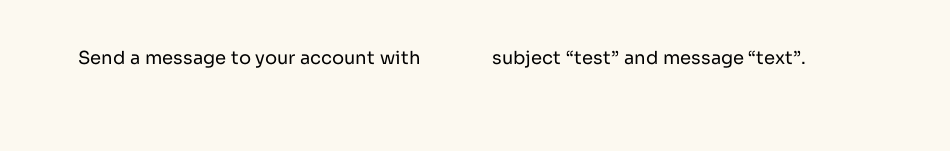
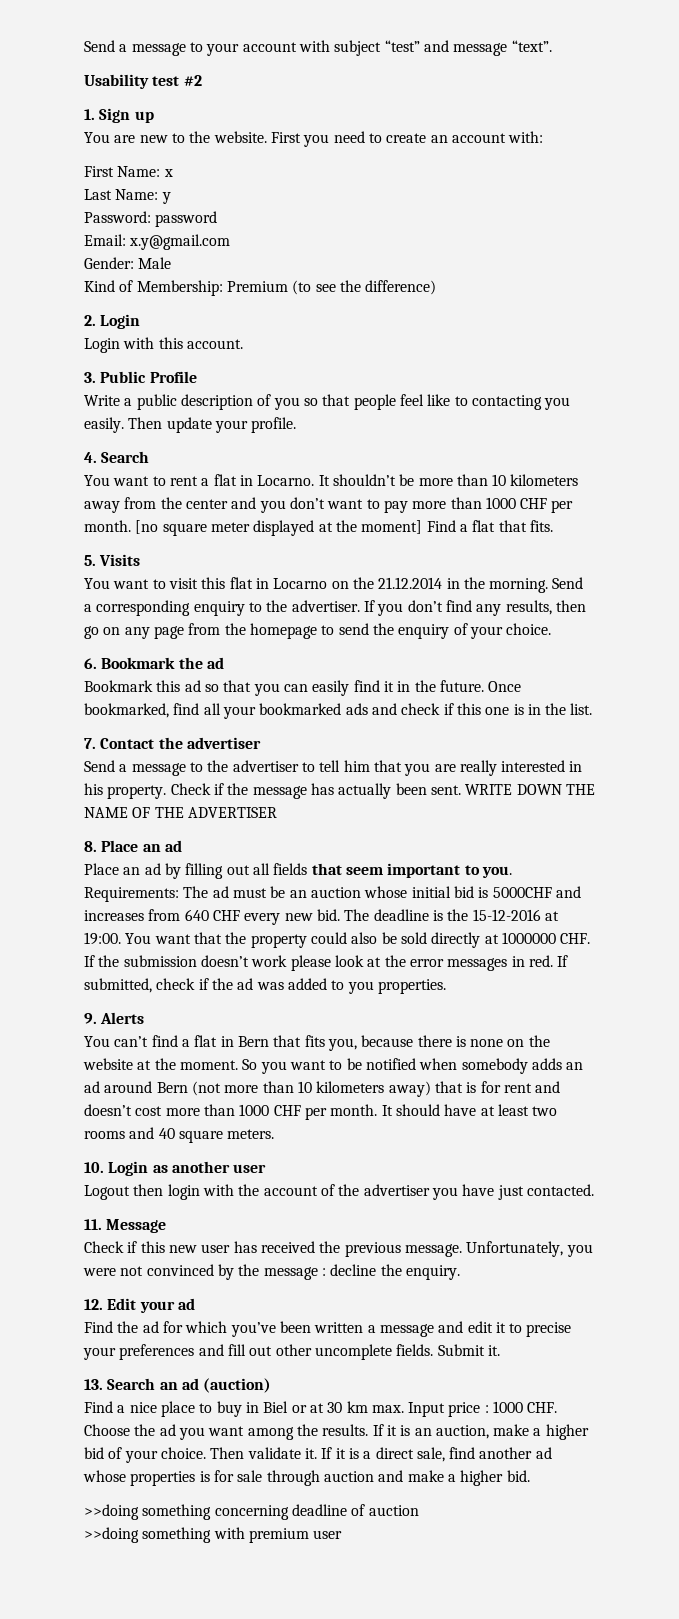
(807, 57) none -> [84,74,202,89] [84,108,154,123] [84,131,544,147] [84,166,173,177] [84,189,171,204] [84,211,218,227] [84,234,231,250] [84,257,172,269] [84,280,437,296] [84,314,141,329] [84,337,243,353] [84,371,197,383] [84,394,571,410] [84,417,297,433] [84,451,150,463] [84,474,579,486] [84,497,574,513] [84,520,553,536] [84,554,141,566] [84,577,584,593] [84,600,586,616] [84,623,552,639] [84,657,224,669] [84,680,522,696] [84,703,593,719] [84,737,261,749] [84,760,583,776] [84,783,595,799] [84,807,277,818] [84,840,182,852] [84,863,512,879] [84,886,581,902] [84,909,559,925] [84,932,591,948] [84,955,569,971] [84,978,446,994] [84,1012,145,1024] [84,1035,550,1051] [83,1058,584,1074] [84,1081,561,1097] [84,1104,558,1120] [84,1127,275,1143] [84,1161,267,1176] [84,1184,594,1200] [84,1219,167,1233] [84,1241,593,1257] [83,1264,460,1280] [84,1298,195,1313] [84,1321,572,1337] [83,1344,500,1360] [84,1378,272,1393] [84,1401,558,1417] [84,1424,589,1440] [84,1447,552,1463] [83,1470,530,1486] [84,1504,419,1520] [84,1527,343,1543] // Usability test #2 // 1. Sign up // You are new to the website. First you need to create an account with: // First Name: x // Last Name: y // Password: password // Email: x.y@gmail.com // Gender: Male // Kind of Membership: Premium (to see the difference) // 2. Login // Login with this account. // 3. Public Profile // Write a public description of you so that people feel like to contacting you easily. Then update your profile. // 4. Search // You want to rent a flat in Locarno. It shouldn’t be more than 10 kilometers away from the center and you don’t want to pay more than 1000 CHF per month. [no square meter displayed at the moment] Find a flat that fits. // 5. Visits // You want to visit this flat in Locarno on the 21.12.2014 in the morning. Send a corresponding enquiry to the advertiser. If you don’t find any results, then go on any page from the homepage to send the enquiry of your choice. // 6. Bookmark the ad // Bookmark this ad so that you can easily find it in the future. Once bookmarked, find all your bookmarked ads and check if this one is in the list. // 7. Contact the advertiser // Send a message to the advertiser to tell him that you are really interested in his property. Check if the message has actually been sent. WRITE DOWN THE NAME OF THE ADVERTISER // 8. Place an ad // Place an ad by filling out all fields that seem important to you. Requirements: The ad must be an auction whose initial bid is 5000CHF and increases from 640 CHF every new bid. The deadline is the 15-12-2016 at 19:00. You want that the property could also be sold directly at 1000000 CHF. If the submission doesn’t work please look at the error messages in red. If submitted, check if the ad was added to you properties. // 9. Alerts // You can’t find a flat in Bern that fits you, because there is none on the website at the moment. So you want to be notified when somebody adds an ad around Bern (not more than 10 kilometers away) that is for rent and doesn’t cost more than 1000 CHF per month. It should have at least two rooms and 40 square meters. // 10. Login as another user // Logout then login with the account of the advertiser you have just contacted. // 11. Message // Check if this new user has received the previous message. Unfortunately, you were not convinced by the message : decline the enquiry. // 12. Edit your ad // Find the ad for which you’ve been written a message and edit it to precise your preferences and fill out other uncomplete fields. Submit it. // 13. Search an ad (auction) // Find a nice place to buy in Biel or at 30 km max. Input price : 1000 CHF. Choose the ad you want among the results. If it is an auction, make a higher bid of your choice. Then validate it. If it is a direct sale, find another ad whose properties is for sale through auction and make a higher bid. // >>doing something concerning deadline of auction // >>doing something with premium user

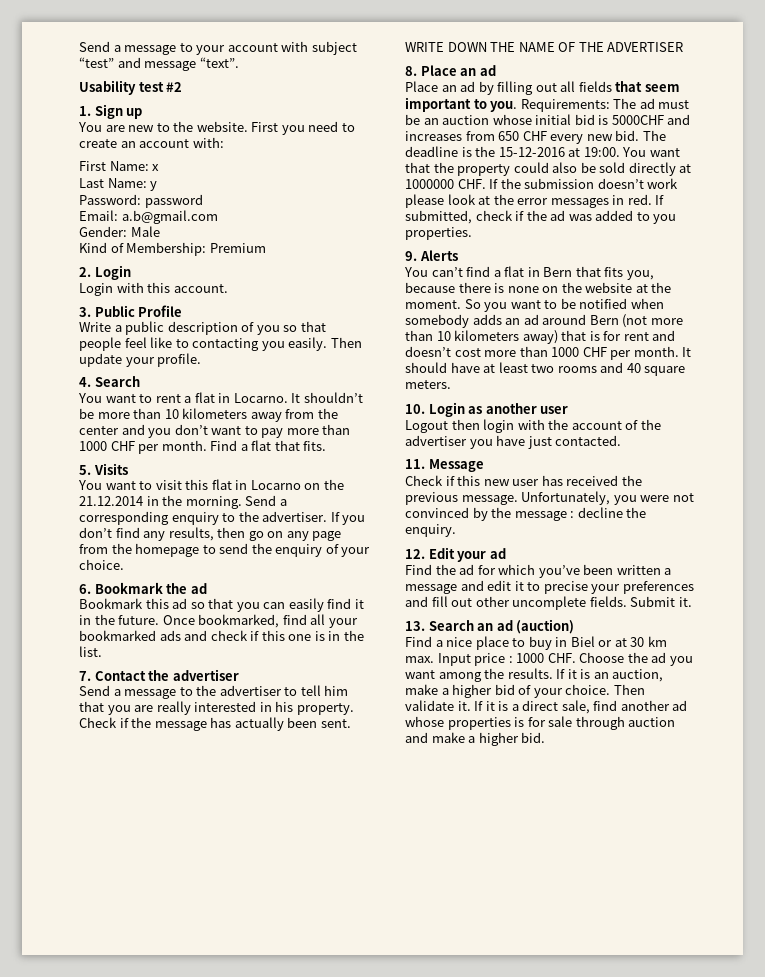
[129,234,231,250] x.y@gmail.com -> [121,210,218,224] a.b@gmail.com
[292,280,437,295] (to see the difference) -> (266, 248) none
[135,520,423,536] [no square meter displayed at the moment] -> (207, 445) none
[184,909,209,921] 640 -> [498,131,520,141] 650
[84,1504,419,1520] [84,1527,343,1543] // >>doing something concerning deadline of auction // >>doing something with premium user -> (546, 737) none

